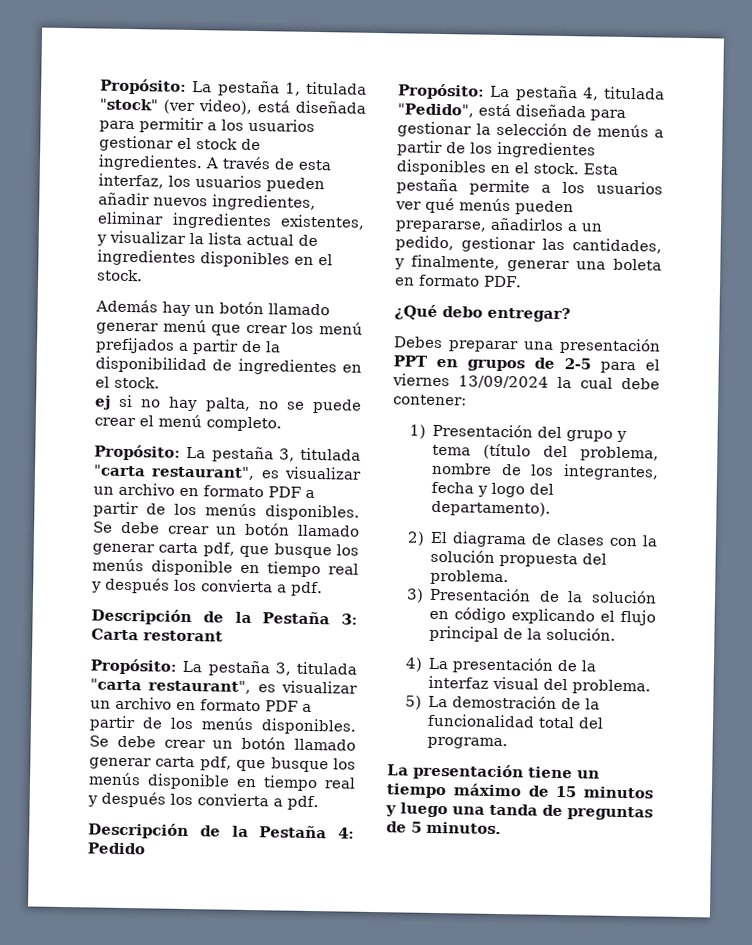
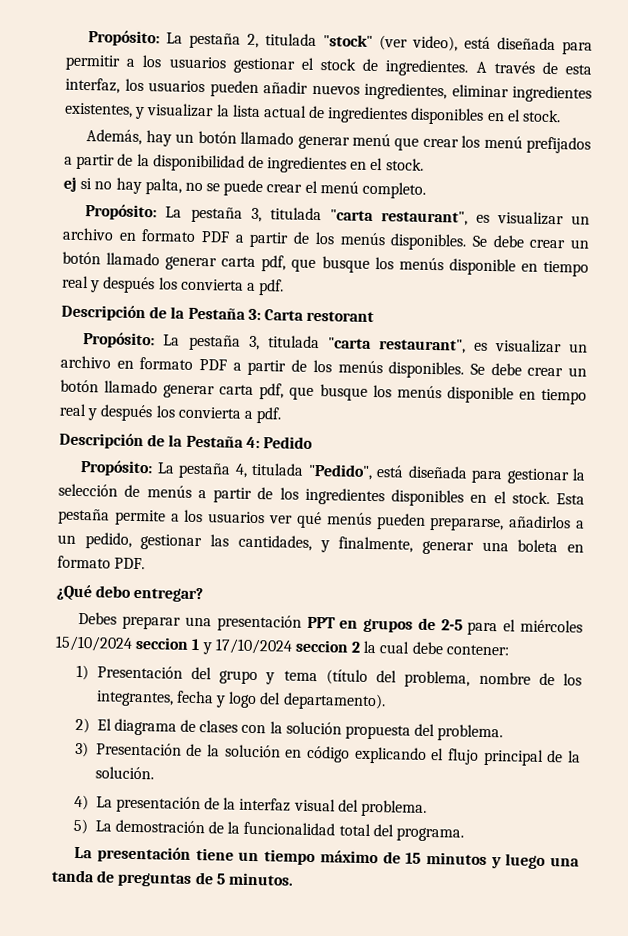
[100,78,301,97] Propósito: La pestaña 1, -> [88,30,260,49] Propósito: La pestaña 2,
[95,299,158,313] Además -> [86,129,143,146] Además,
[392,373,549,389] viernes 13/09/2024 -> [520,619,584,633] [55,635,362,655] miércoles 15/10/2024 seccion 1 y 17/10/2024 seccion 2

